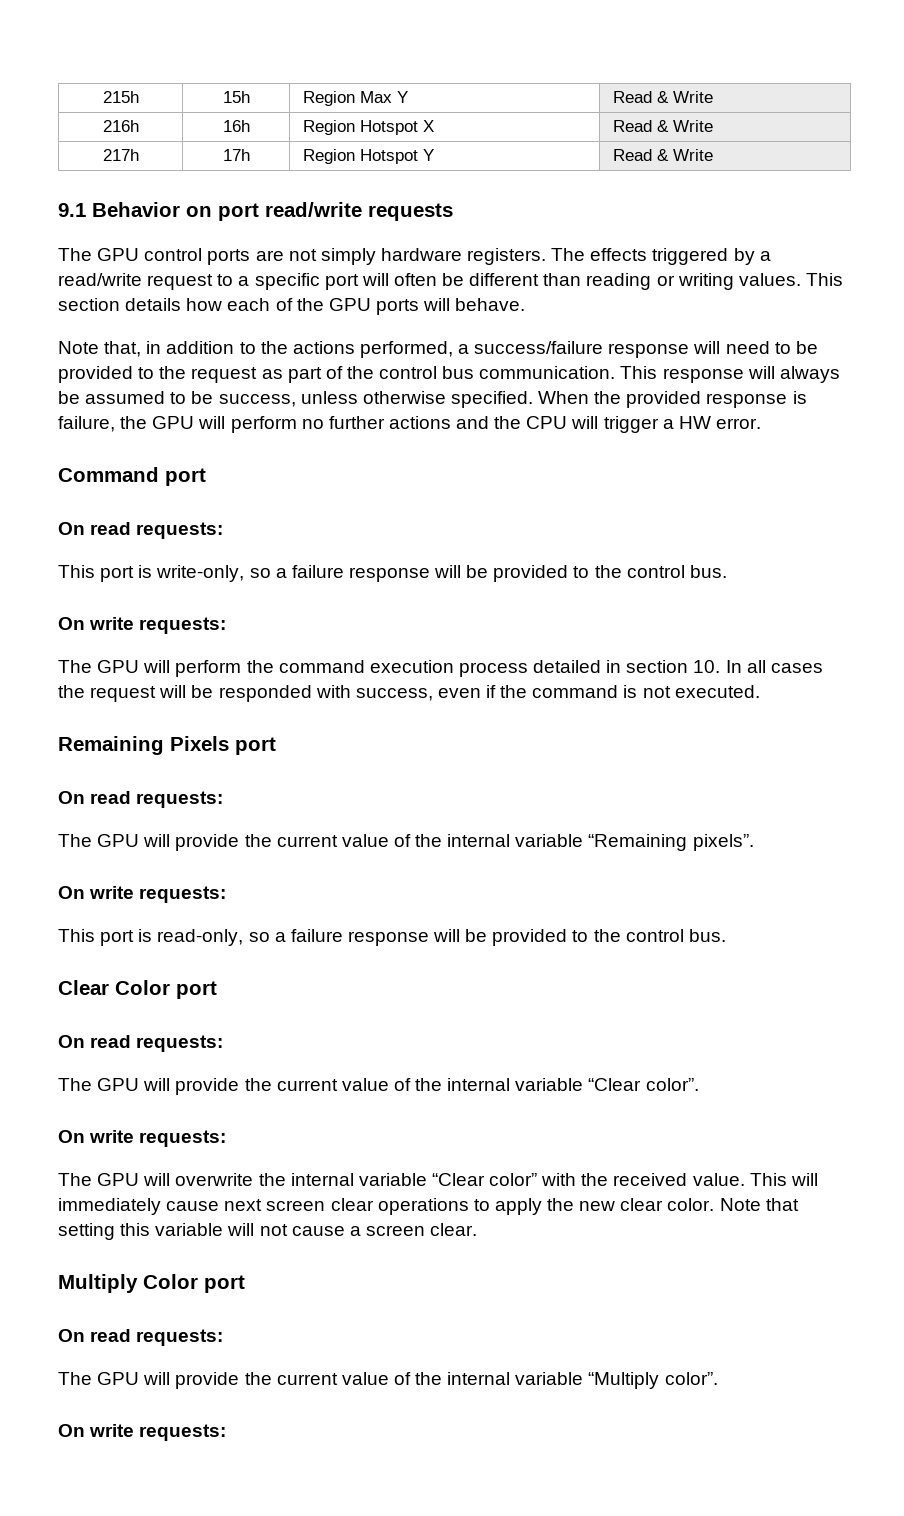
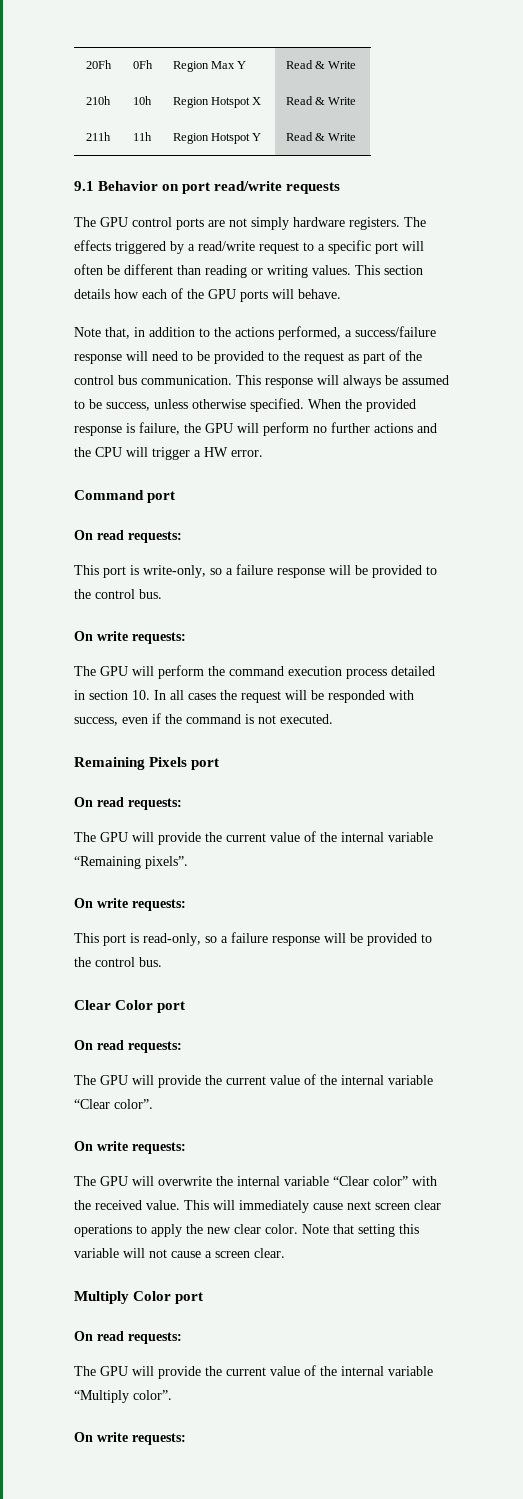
[102,91,139,103] [222,91,250,103] 215h | 15h -> [85,60,112,69] [132,60,153,69] 20Fh | 0Fh
[102,120,139,132] [222,120,250,132] 216h | 16h -> [86,96,111,105] [133,96,152,105] 210h | 10h
[102,149,139,161] [222,149,250,161] 217h | 17h -> [86,132,111,141] [133,132,152,141] 211h | 11h

